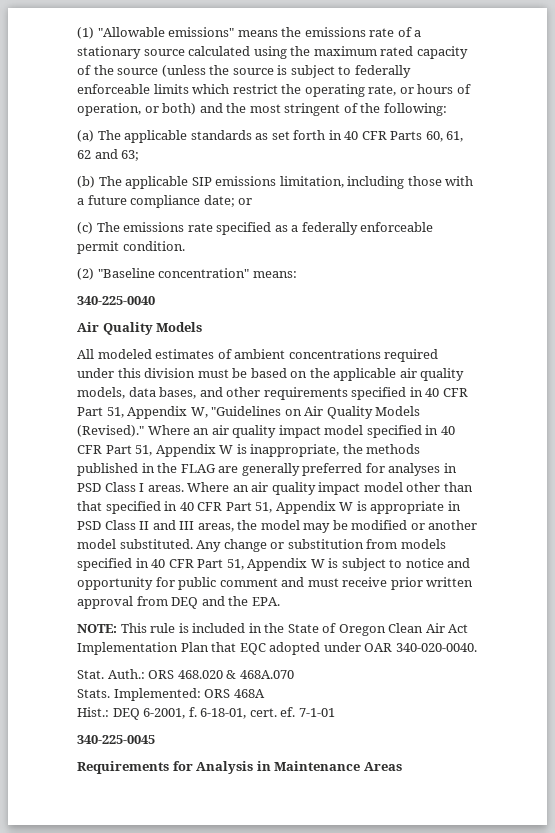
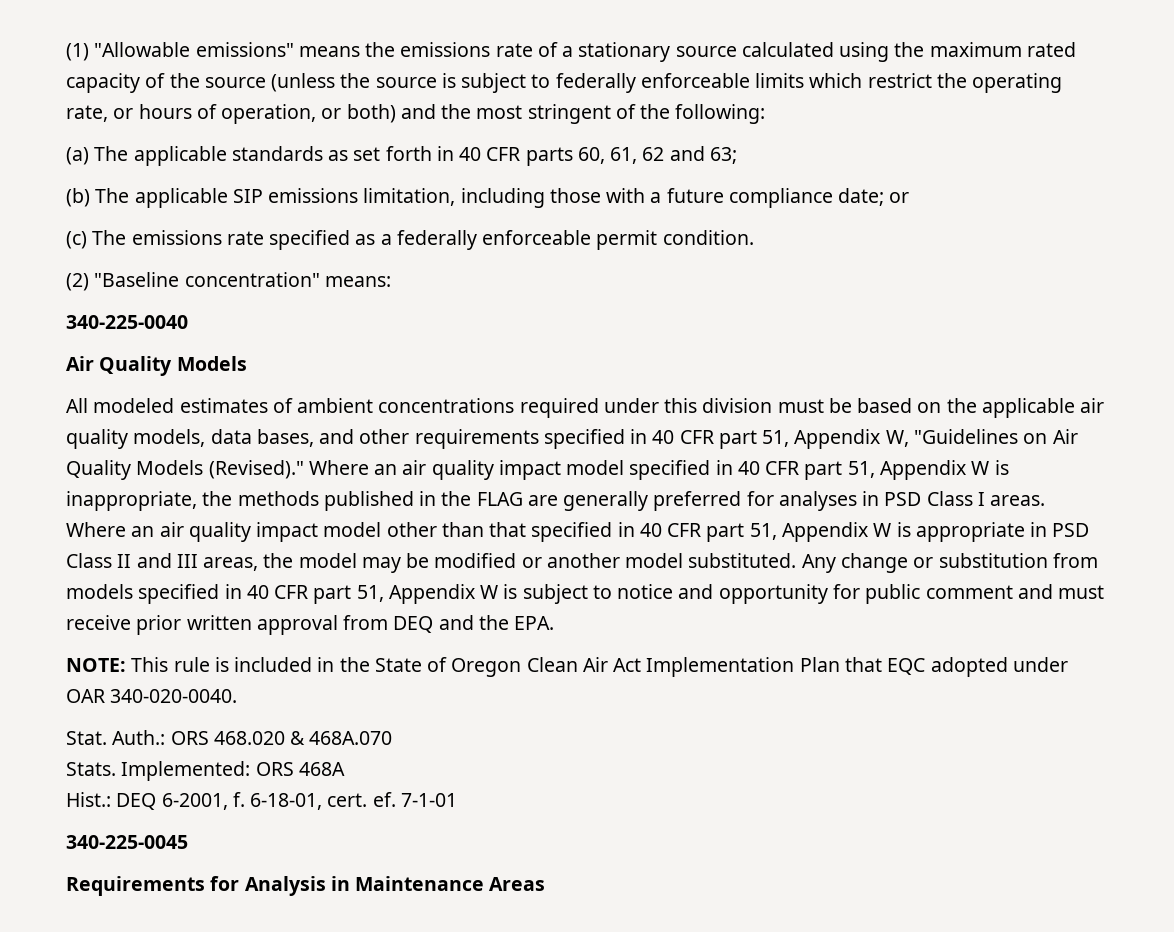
[390,131,423,140] Parts -> [525,147,573,166] parts
[77,407,103,416] Part -> [718,430,757,449] part
[105,445,132,454] Part -> [804,461,843,480] part
[225,502,252,511] Part -> [706,523,745,542] part
[197,559,224,568] Part -> [313,585,352,604] part

